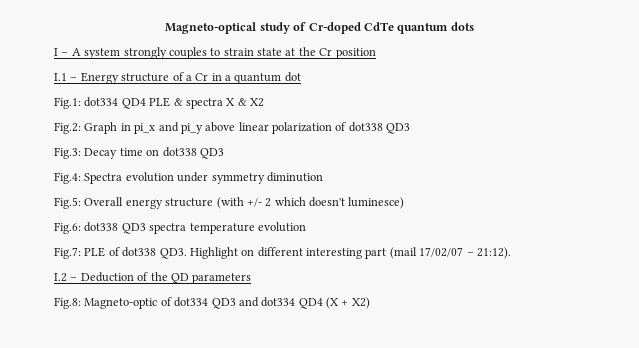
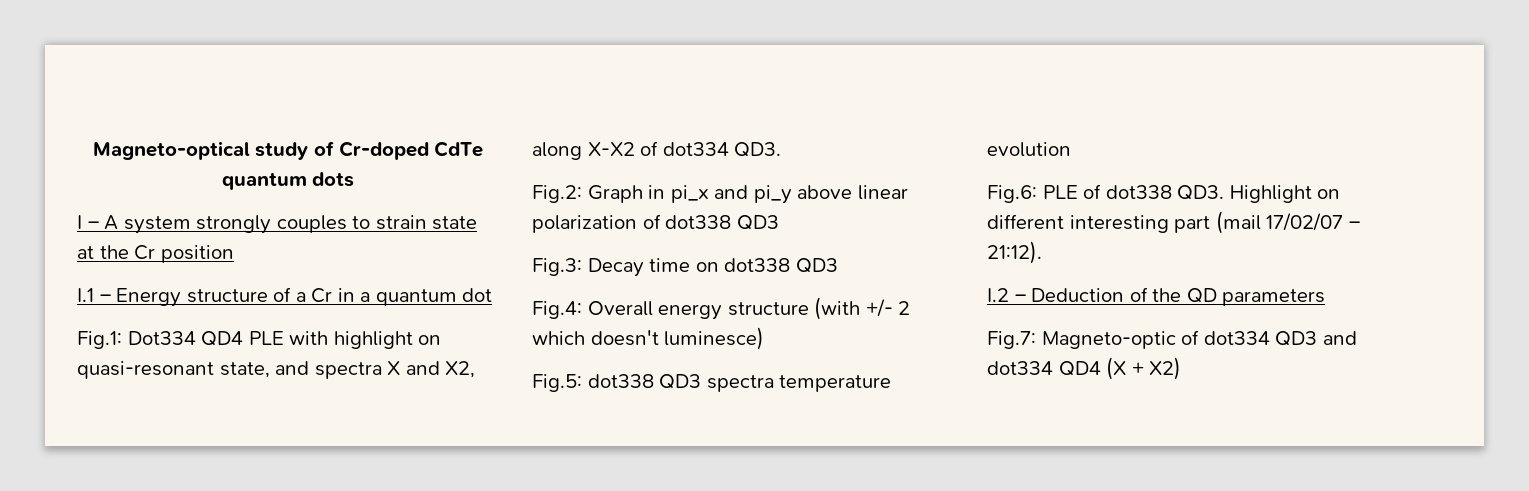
[84,97,119,107] dot334 -> [127,331,196,345] Dot334
[173,98,264,109] & spectra X & X2 -> [289,331,442,349] [77,361,476,379] [532,141,782,160] with highlight on quasi-resonant state, and spectra X and X2, along X-X2 of dot334 QD3.
[84,172,323,184] [54,197,81,209] Spectra evolution under symmetry diminution // Fig.5: -> (582, 310) none
[54,222,81,234] Fig.6: -> [532,374,582,392] Fig.5:
[54,247,81,259] Fig.7: -> [987,185,1037,203] Fig.6:
[54,297,81,309] Fig.8: -> [987,331,1036,349] Fig.7:

